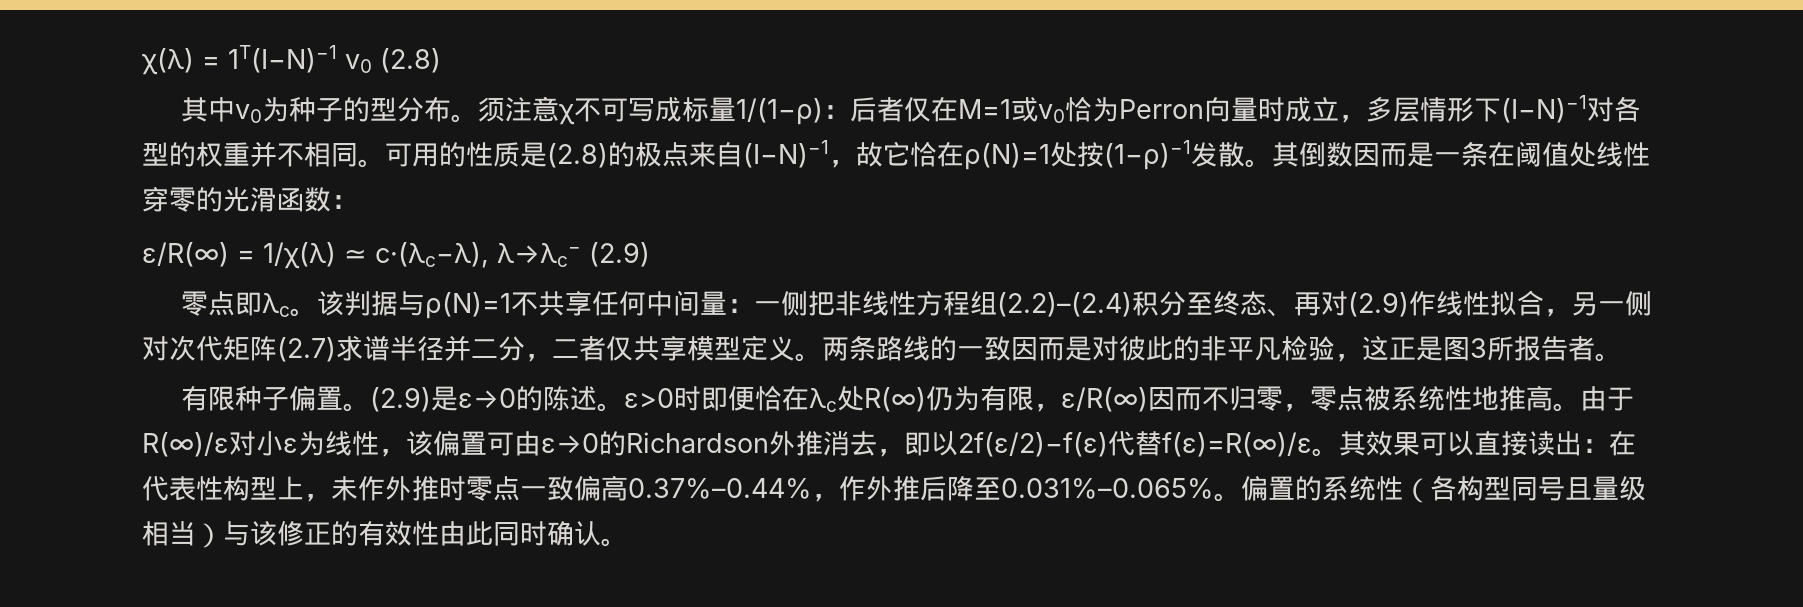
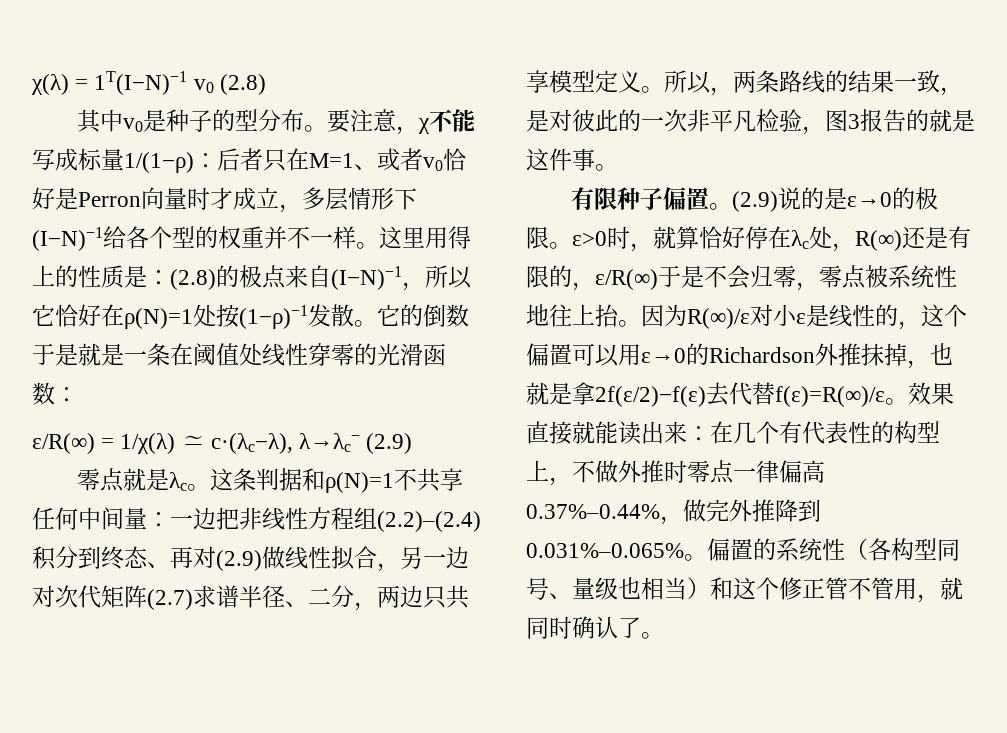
[262,97,290,122] 为 -> [143,109,167,132] 是
[478,96,629,125] 须注意χ不可 -> [327,109,476,135] 要注意，χ不能
[904,96,1120,123] 仅在M=1或v0恰为 -> [263,148,466,172] [32,187,78,210] 只在M=1、或者v0恰好是
(1286, 109) none -> [210,187,233,210] 才
[1587,96,1642,122] 对各 -> [103,226,172,249] 给各个
[304,142,439,168] 相同。可用 -> [310,226,471,249] [32,265,55,286] 一样。这里用得上
(547, 154) none -> [147,270,170,285] ：
[856,141,937,167] 故它恰 -> [425,265,472,289] [32,304,101,327] 所以它恰好
[1272,142,1407,167] 其倒数因而 -> [377,304,469,327] [32,343,101,366] 它的倒数于是就
[235,291,426,317] 即λc。该判据与 -> [123,468,326,491] 就是λc。这条判据和
[781,291,809,316] 侧 -> [193,507,216,530] 边
[1186,292,1214,315] 至 -> [78,546,101,569] 到
[1409,291,1437,316] 作 -> [262,546,285,569] 做
[1625,291,1653,316] 侧 -> [446,546,469,569] 边
[444,335,633,362] 并二分，二者仅 -> [285,585,446,611] 、二分，两边只
(822, 357) none -> [664,70,733,96] 所以，
[957,336,1065,361] 一致因而 -> [848,70,963,96] 结果一致，
(1200, 348) none -> [641,109,687,132] 一次
[1362,336,1595,361] 这正是图3所报告者 -> [825,109,975,132] [526,148,595,171] 图3报告的就是这件事
(432, 399) none -> [778,187,825,210] 说的
[543,386,598,411] 陈述 -> [915,187,939,210] [526,226,549,249] 极限
[701,385,1230,412] 即便恰在λc处R(∞)仍为有限，ε/R(∞)因而不 -> [630,226,971,252] [526,265,750,291] ，就算恰好停在λc处，R(∞)还是有限的，ε/R(∞)于是不会
[1499,385,1635,412] [142,431,1636,457] [142,476,223,501] 推高。由于R(∞)/ε对小ε为线性，该偏置可由ε→0的Richardson外推消去，即以2f(ε/2)−f(ε)代替f(ε)=R(∞)/ε。其效果可以直接读出：在代表性 -> [549,304,967,330] [526,343,953,369] [526,382,954,407] [526,421,894,445] 往上抬。因为R(∞)/ε对小ε是线性的，这个偏置可以用ε→0的Richardson外推抹掉，也就是拿2f(ε/2)−f(ε)去代替f(ε)=R(∞)/ε。效果直接就能读出来：在几个有代表性的
[331,476,385,501] 未作 -> [572,460,618,483] 不做
[547,476,574,501] 致 -> [756,460,779,483] 律
[839,476,1001,501] 作外推后降至 -> [683,499,821,522] 做完外推降到
[1565,476,1646,501] [142,520,493,548] 且量级相当）与该修正的有效性由此 -> [549,577,963,603] 、量级也相当）和这个修正管不管用，就
(601, 533) none -> [618,617,641,638] 了

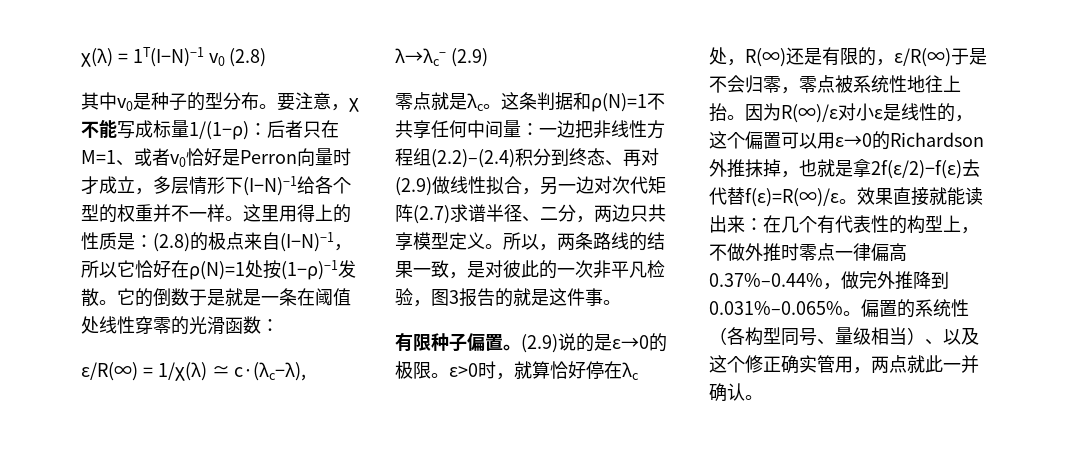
[618,577,963,603] [526,616,641,639] 也相当）和这个修正管不管用，就同时确认了 -> [871,327,979,345] [709,355,979,374] [709,383,745,402] 相当）、以及这个修正确实管用，两点就此一并确认

